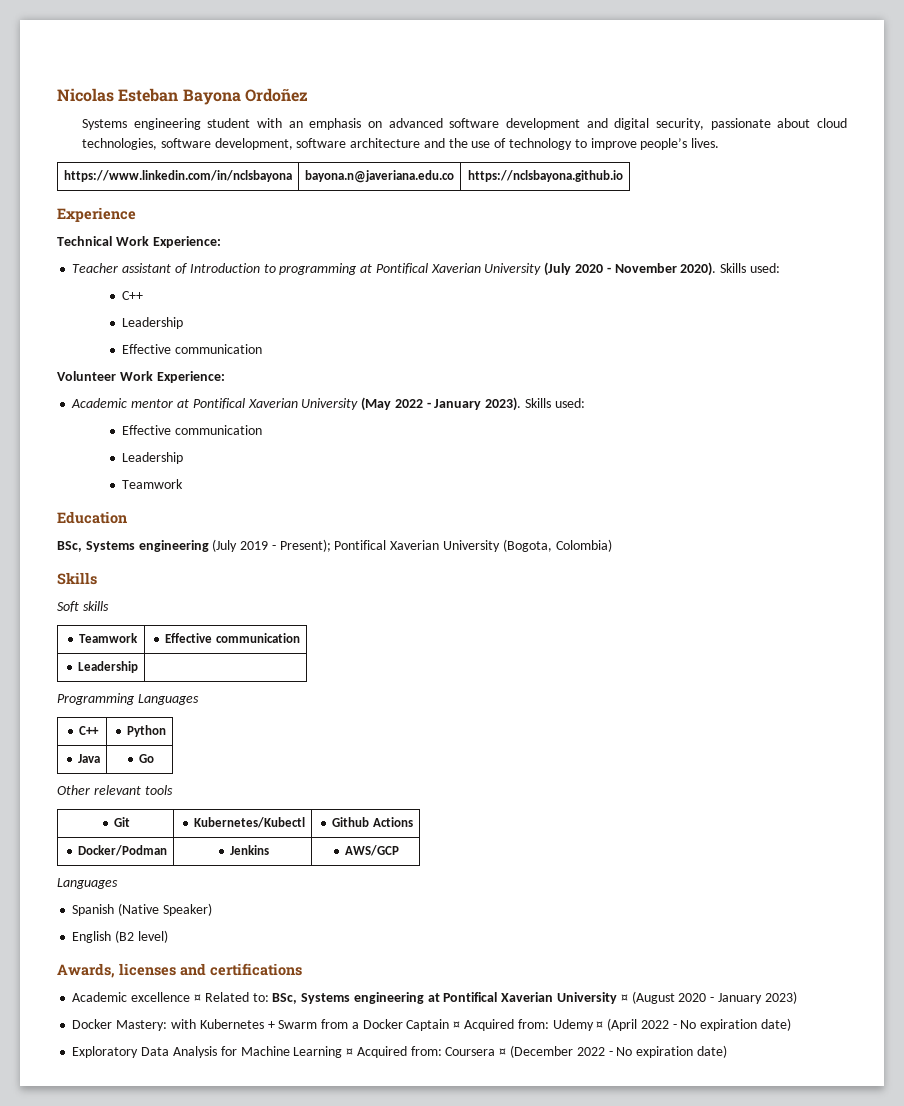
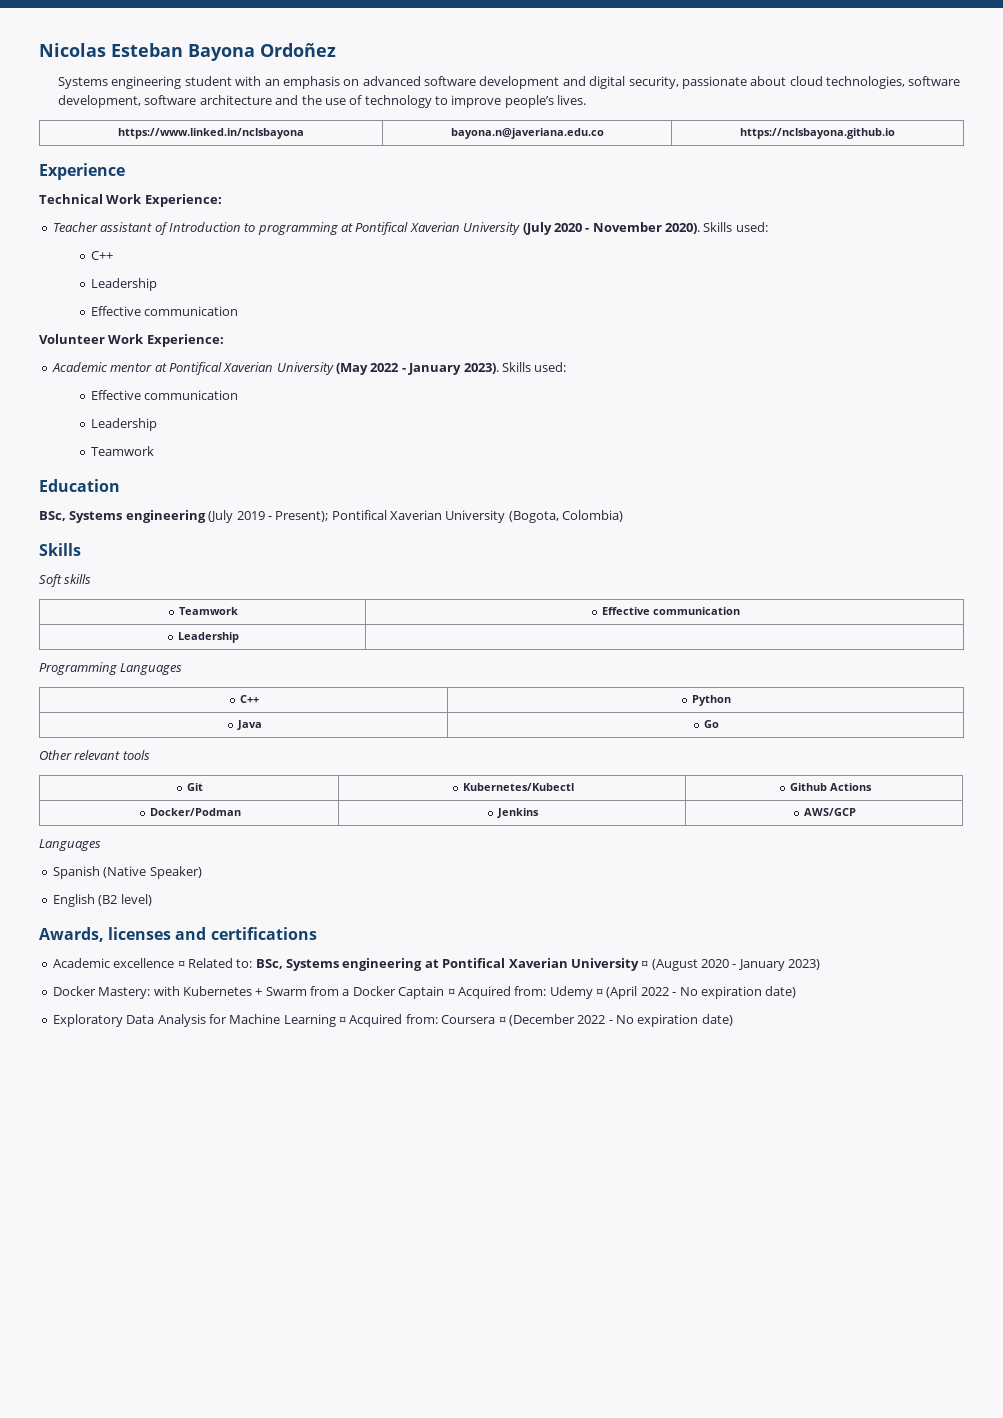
[64,170,292,182] https://www.linkedin.com/in/nclsbayona -> [118,128,304,139] https://www.linked.in/nclsbayona

